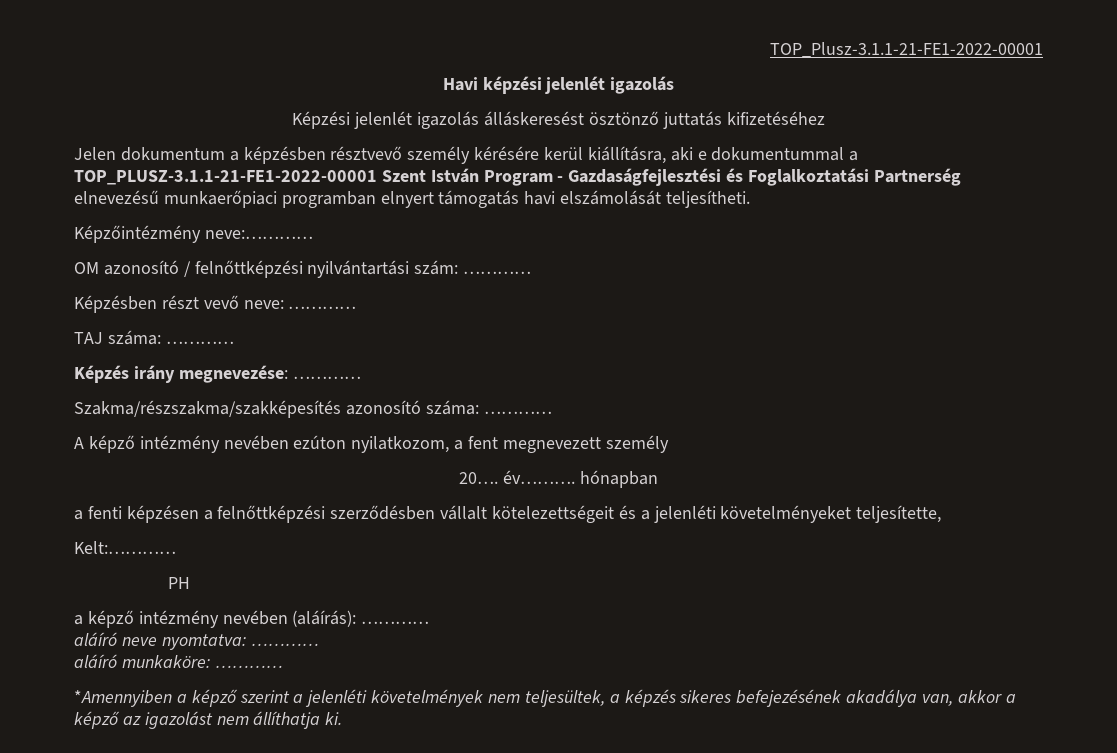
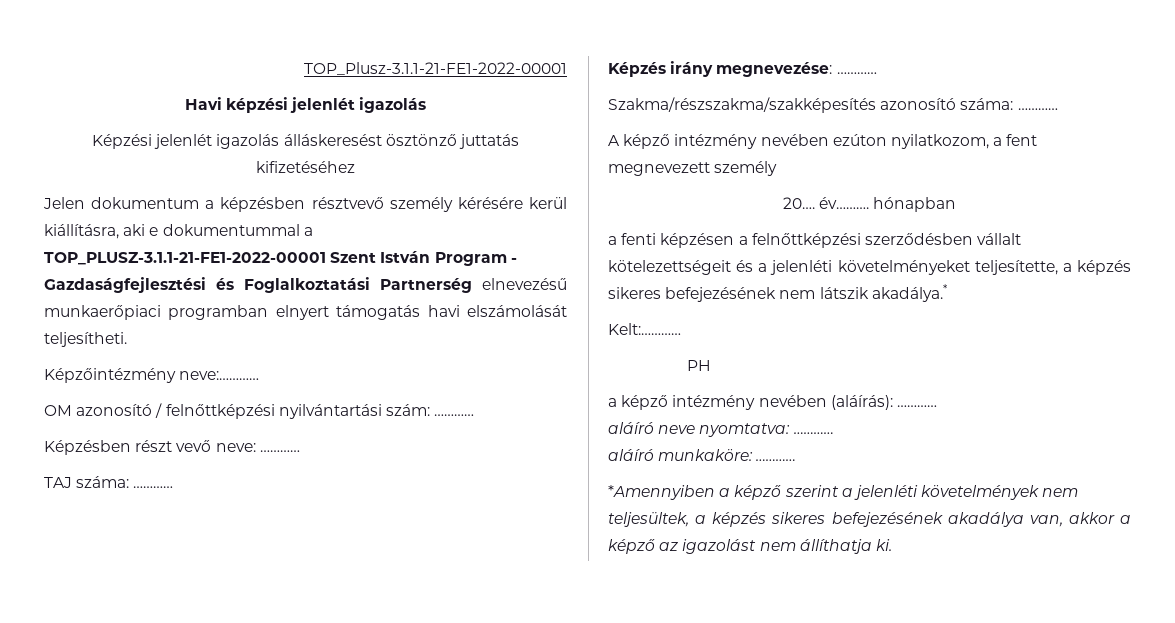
(942, 514) none -> [1062,260,1131,275] [608,284,947,302] a képzés sikeres befejezésének nem látszik akadálya.*

